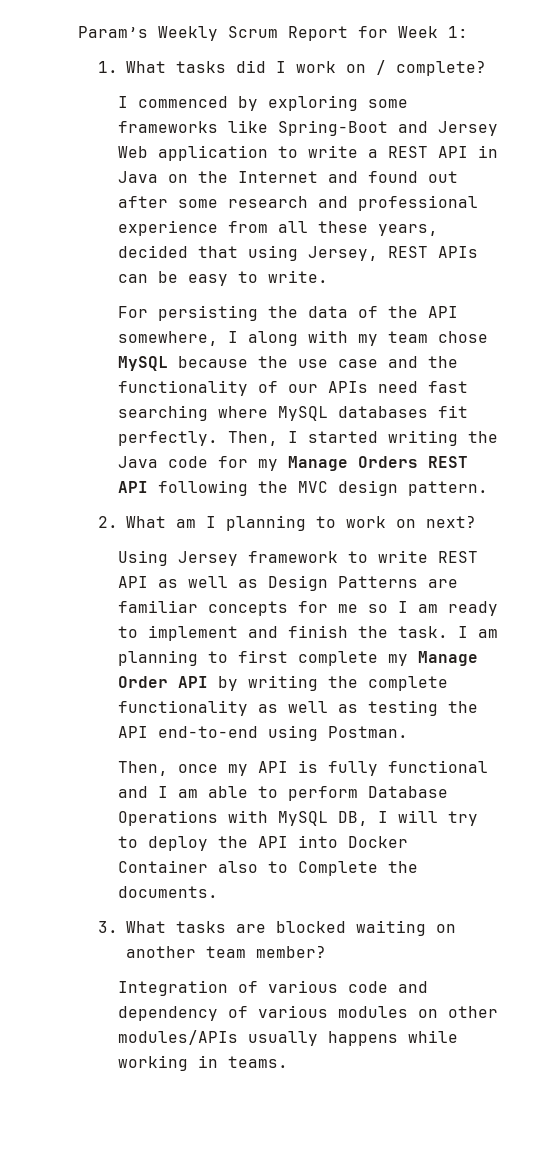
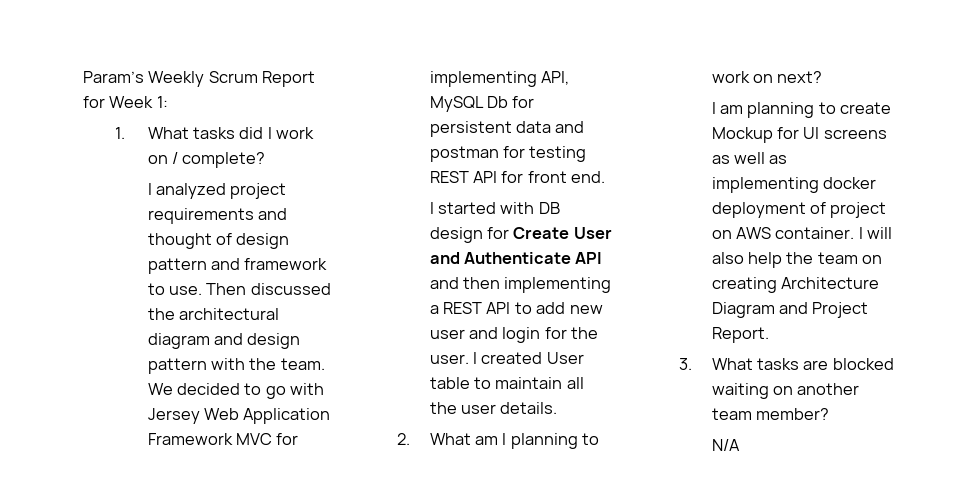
[137,95,408,111] [117,120,498,136] [117,145,498,161] [117,171,458,183] [117,195,478,211] [117,220,438,236] [117,245,478,261] [117,270,328,286] [117,305,458,321] [117,330,488,346] [117,356,458,371] [117,380,468,396] [117,405,468,421] [117,430,498,446] [117,456,468,471] [117,480,488,496] commenced by exploring some frameworks like Spring-Boot and Jersey Web application to write a REST API in Java on the Internet and found out after some research and professional experience from all these years, decided that using Jersey, REST APIs can be easy to write. // For persisting the data of the API somewhere, I along with my team chose MySQL because the use case and the functionality of our APIs need fast searching where MySQL databases fit perfectly. Then, I started writing the Java code for my Manage Orders REST API following the MVC design pattern. -> [156,183,287,199] [147,208,288,224] [147,233,290,249] [147,258,328,274] [147,283,331,295] [147,308,280,320] [147,333,301,349] [147,358,325,374] [147,383,325,399] [147,408,331,424] [147,433,299,445] [429,71,570,87] [429,96,535,112] [429,121,585,137] [429,146,587,162] [429,171,606,183] [429,202,560,214] [429,227,612,243] [429,252,603,264] [429,277,612,293] [429,302,603,314] [429,327,599,343] [429,352,584,364] [429,377,584,389] [429,402,558,414] analyzed project requirements and thought of design pattern and framework to use. Then discussed the architectural diagram and design pattern with the team. We decided to go with Jersey Web Application Framework MVC for implementing API, MySQL Db for persistent data and postman for testing REST API for front end. // I started with DB design for Create User and Authenticate API and then implementing a REST API to add new user and login for the user. I created User table to maintain all the user details.
[117,550,478,566] [117,575,458,591] [117,600,498,616] [117,625,498,641] [117,650,478,666] [117,675,448,691] [117,700,478,716] [117,725,408,741] [117,760,488,776] [117,786,448,801] [117,810,478,826] [117,835,408,851] [117,860,418,876] [117,886,218,898] Using Jersey framework to write REST API as well as Design Patterns are familiar concepts for me so I am ready to implement and finish the task. I am planning to first complete my Manage Order API by writing the complete functionality as well as testing the API end-to-end using Postman. // Then, once my API is fully functional and I am able to perform Database Operations with MySQL DB, I will try to deploy the API into Docker Container also to Complete the documents. -> [711,102,892,118] [711,127,887,143] [711,152,788,164] [711,177,877,193] [711,202,887,218] [711,227,893,239] [711,252,883,268] [711,277,880,293] [711,302,869,318] [711,327,769,343] I am planning to create Mockup for UI screens as well as implementing docker deployment of project on AWS container. I will also help the team on creating Architecture Diagram and Project Report.
[117,980,428,996] [117,1005,498,1021] [117,1030,458,1046] [117,1055,288,1071] Integration of various code and dependency of various modules on other modules/APIs usually happens while working in teams. -> [711,439,740,451] N/A

